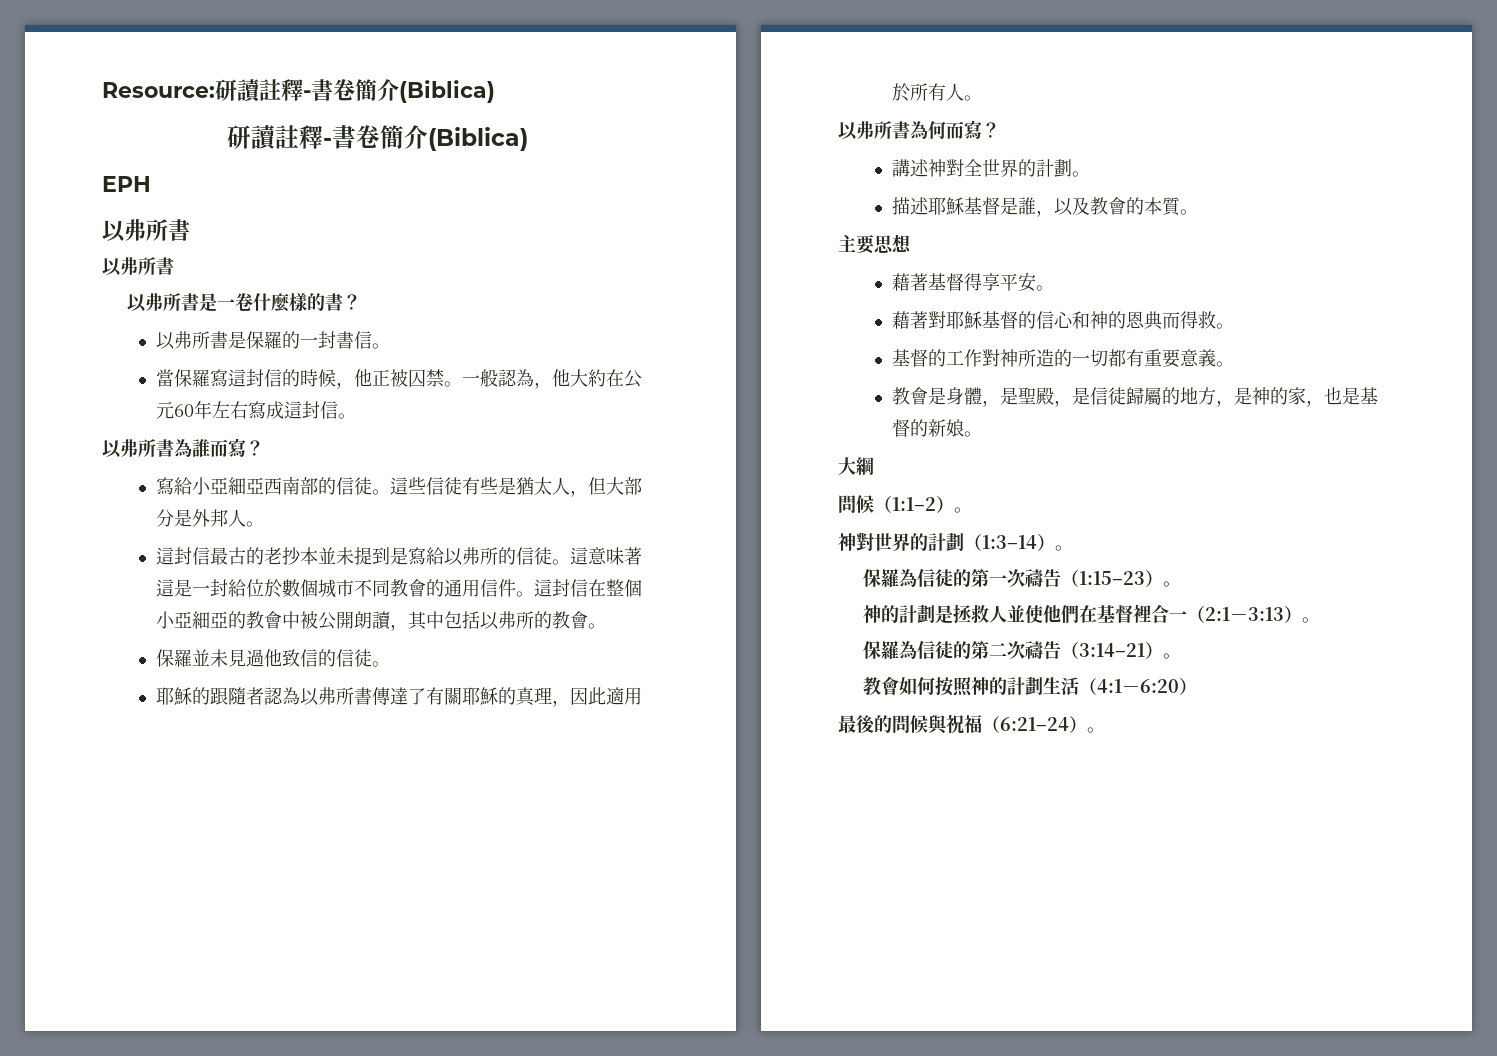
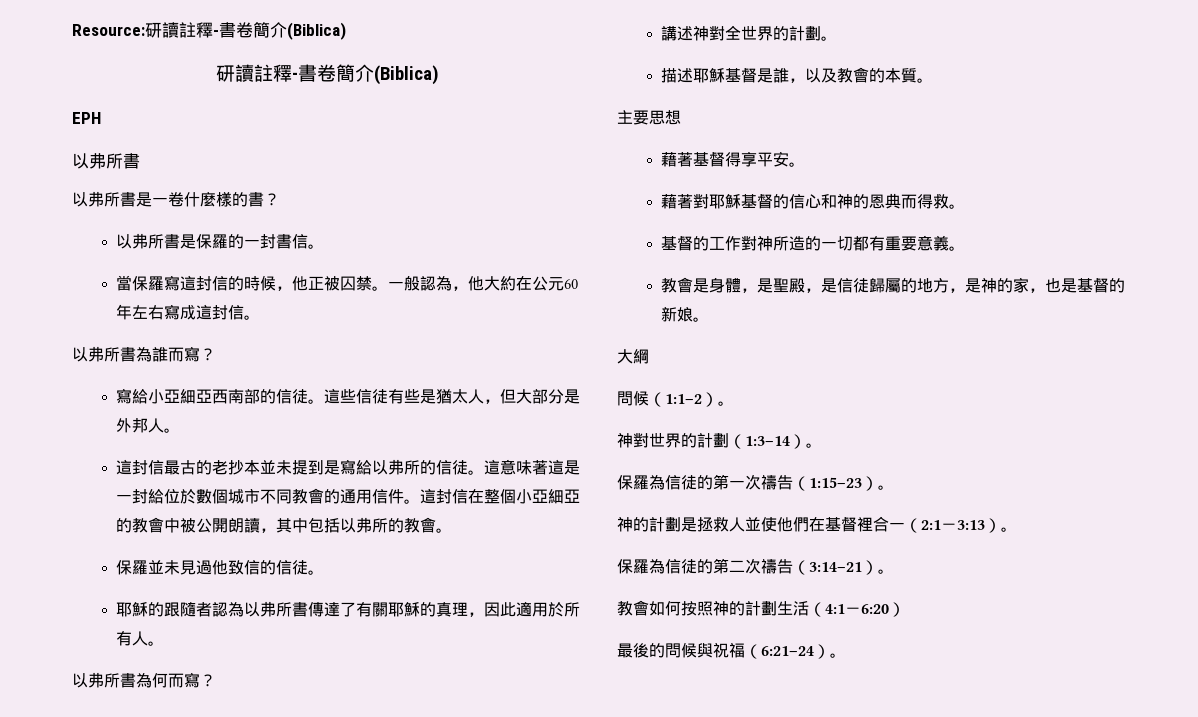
[126,293,199,312] // 以弗所書 -> (136, 199) none

